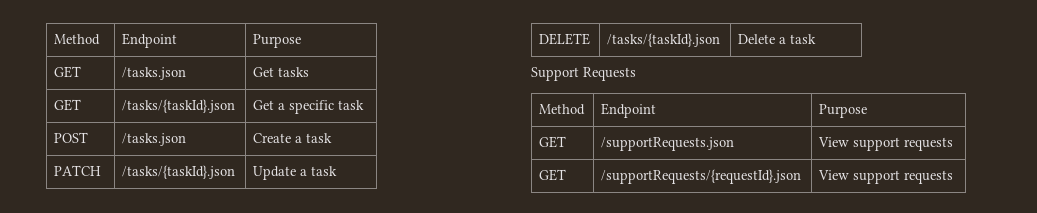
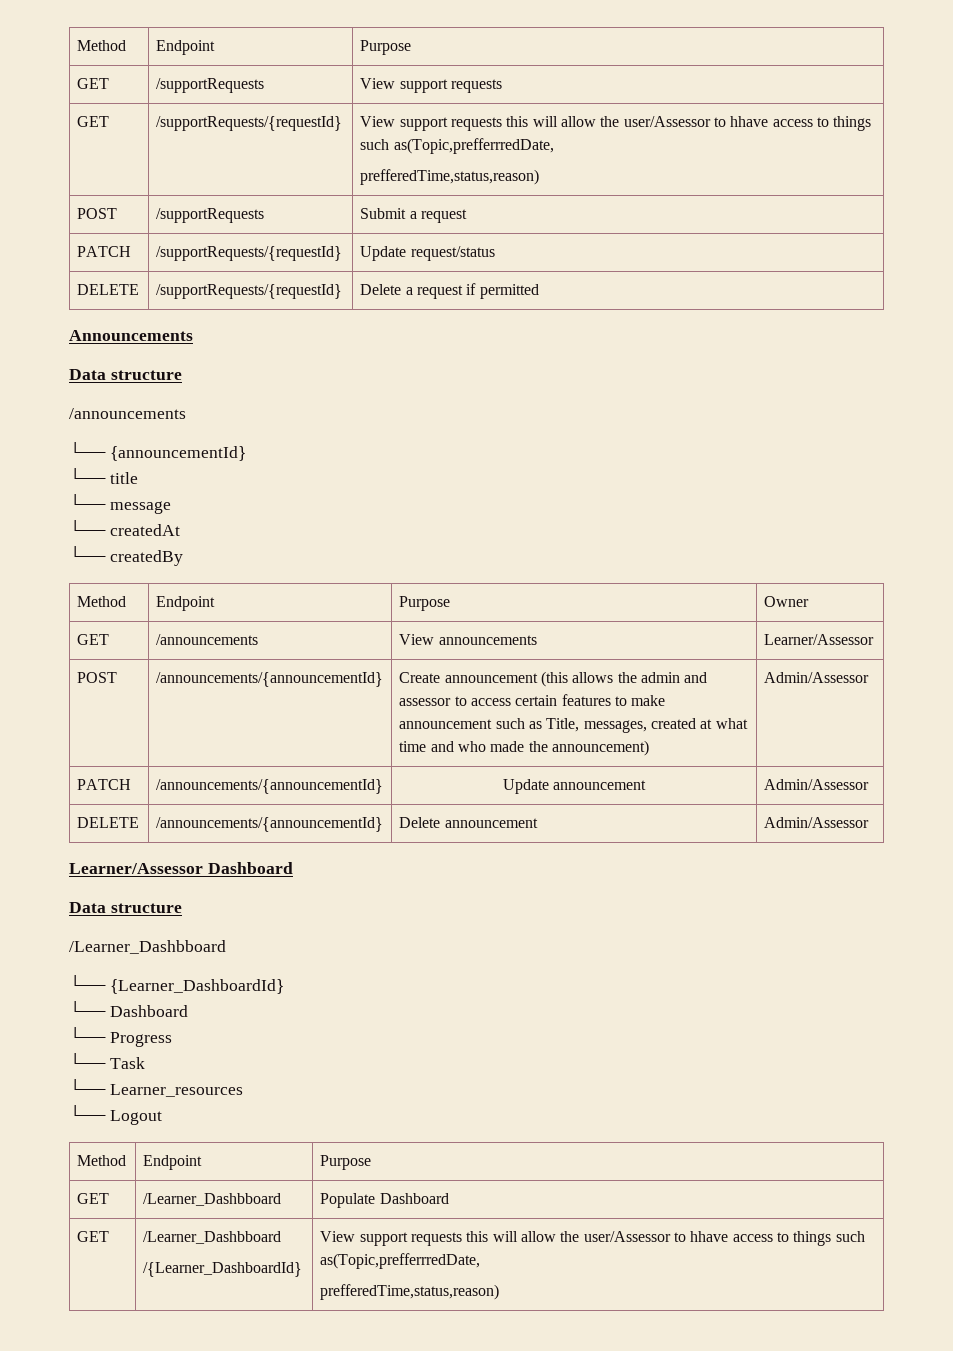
[54,34,101,45] [122,33,178,48] [253,34,302,48] [54,66,82,78] [122,67,187,80] [253,67,310,77] [54,99,82,111] [122,99,236,113] [253,100,365,114] [54,132,89,143] [122,133,187,146] [253,133,333,143] [54,165,102,176] [122,165,236,179] [253,166,338,180] [539,33,591,45] [607,33,721,47] Method | Endpoint | Purpose // GET | /tasks.json | Get tasks // GET | /tasks/{taskId}.json | Get a specific task // POST | /tasks.json | Create a task // PATCH | /tasks/{taskId}.json | Update a task // DELETE | /tasks/{taskId}.json -> [77,40,127,51] [156,40,216,55] [360,40,412,55] [77,78,110,89] [156,78,265,93] [360,78,503,93] [77,116,110,127] [156,116,343,131] [360,116,872,131] [360,138,554,154] [360,169,540,185] [77,208,118,219] [156,208,265,223] [360,208,468,223] [77,246,132,257] [156,246,343,261] [360,246,495,261] [77,284,140,295] [156,284,343,299] Method | Endpoint | Purpose // GET | /supportRequests | View support requests // GET | /supportRequests/{requestId} | View support requests this will allow the user/Assessor to hhave access to things such as(Topic,prefferrredDate, // prefferedTime,status,reason) // POST | /supportRequests | Submit a request // PATCH | /supportRequests/{requestId} | Update request/status // DELETE | /supportRequests/{requestId}
[790,34,817,44] [531,67,636,81] [539,104,586,115] [601,103,657,118] [819,104,868,118] [539,136,567,148] [601,137,735,151] [818,137,954,151] [539,169,567,181] [601,169,802,184] [818,170,954,184] task // Support Requests // Method | Endpoint | Purpose // GET | /supportRequests.json | View support requests // GET | /supportRequests/{requestId}.json | View support requests -> [417,283,539,299] [69,330,193,341] [69,369,182,380] [69,408,186,419] [69,442,246,461] [69,468,138,484] [69,494,171,514] [69,520,180,536] [69,546,183,566] [77,596,127,607] [156,596,216,611] [399,596,451,611] [764,596,810,607] [77,634,110,645] [156,634,259,645] [399,634,537,645] [764,634,875,645] [77,672,118,683] [156,672,384,687] [399,671,708,687] [399,694,666,706] [399,718,748,733] [399,740,650,756] [764,672,870,683] [77,779,132,790] [156,779,384,794] [502,779,647,794] [764,779,870,790] [77,817,140,828] [156,817,384,832] [399,817,538,828] [764,817,870,828] [69,862,293,874] [69,902,182,913] [69,940,226,954] [69,975,284,994] [69,1001,188,1017] [69,1027,172,1047] [69,1053,145,1069] [69,1079,243,1097] [69,1105,162,1125] [77,1155,127,1166] [143,1155,203,1170] [320,1155,372,1170] [77,1193,110,1204] [143,1193,282,1206] [320,1193,449,1208] [77,1231,110,1242] [143,1231,282,1244] [143,1262,303,1277] [320,1231,865,1246] [320,1253,481,1269] [320,1284,500,1300] request if permitted // Announcements // Data structure // /announcements // └── {announcementId} // └── title // └── message // └── createdAt // └── createdBy // Method | Endpoint | Purpose | Owner // GET | /announcements | View announcements | Learner/Assessor // POST | /announcements/{announcementId} | Create announcement (this allows the admin and assessor to access certain features to make announcement such as Title, messages, created at what time and who made the announcement) | Admin/Assessor // PATCH | /announcements/{announcementId} | Update announcement | Admin/Assessor // DELETE | /announcements/{announcementId} | Delete announcement | Admin/Assessor // Learner/Assessor Dashboard // Data structure // /Learner_Dashbboard // └── {Learner_DashboardId} // └── Dashboard // └── Progress // └── Task // └── Learner_resources // └── Logout // Method | Endpoint | Purpose // GET | /Learner_Dashbboard | Populate Dashboard // GET | /Learner_Dashbboard // /{Learner_DashboardId} | View support requests this will allow the user/Assessor to hhave access to things such as(Topic,prefferrredDate, // prefferedTime,status,reason)

